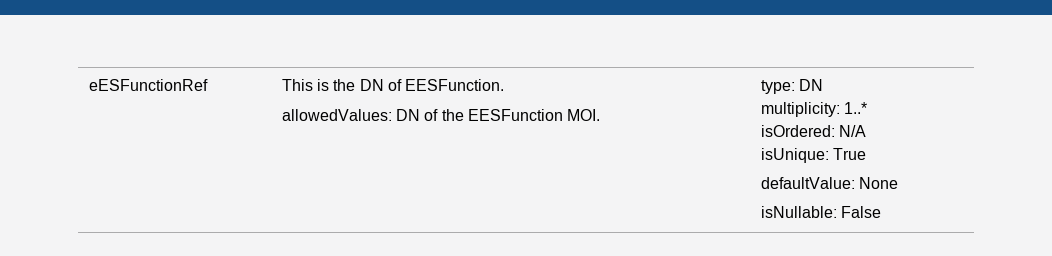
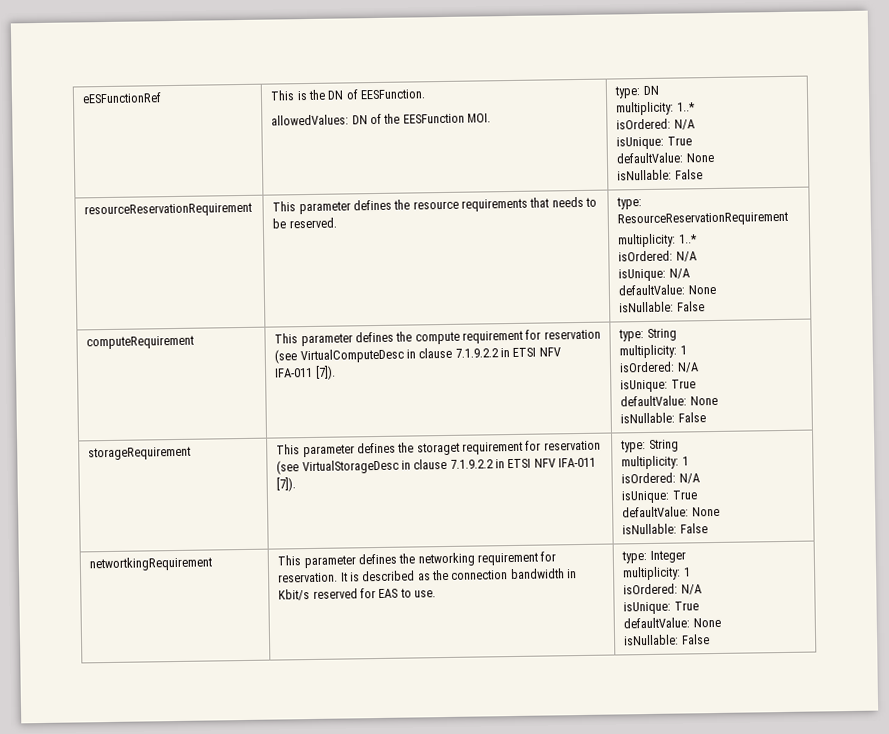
(882, 212) none -> [84,202,253,218] [272,196,598,215] [272,217,337,229] [616,197,643,210] [617,211,789,227] [618,233,698,248] [618,250,697,262] [618,268,690,282] [618,284,716,296] [619,301,705,313] [86,335,195,350] [274,329,601,347] [274,347,561,364] [275,365,336,380] [618,328,677,342] [619,344,687,359] [619,361,699,373] [620,379,696,393] [620,395,718,407] [620,412,706,424] [88,446,192,461] [276,440,601,458] [276,457,597,475] [276,477,297,492] [620,439,679,453] [621,455,689,470] [621,472,700,484] [621,490,697,504] [622,506,720,518] [622,523,708,535] [89,556,213,572] [277,551,557,569] [278,568,578,583] [278,588,437,601] [621,550,686,564] [622,566,691,581] [623,583,702,595] [623,601,699,615] [623,617,721,629] [624,634,710,646] // resourceReservationRequirement | This parameter defines the resource requirements that needs to be reserved. | type: ResourceReservationRequirement // multiplicity: 1..* // isOrdered: N/A // isUnique: N/A // defaultValue: None // isNullable: False // computeRequirement | This parameter defines the compute requirement for reservation (see VirtualComputeDesc in clause 7.1.9.2.2 in ETSI NFV IFA-011 [7]). | type: String // multiplicity: 1 // isOrdered: N/A // isUnique: True // defaultValue: None // isNullable: False // storageRequirement | This parameter defines the storaget requirement for reservation (see VirtualStorageDesc in clause 7.1.9.2.2 in ETSI NFV IFA-011 [7]). | type: String // multiplicity: 1 // isOrdered: N/A // isUnique: True // defaultValue: None // isNullable: False // networtkingRequirement | This parameter defines the networking requirement for reservation. It is described as the connection bandwidth in Kbit/s reserved for EAS to use. | type: Integer // multiplicity: 1 // isOrdered: N/A // isUnique: True // defaultValue: None // isNullable: False

